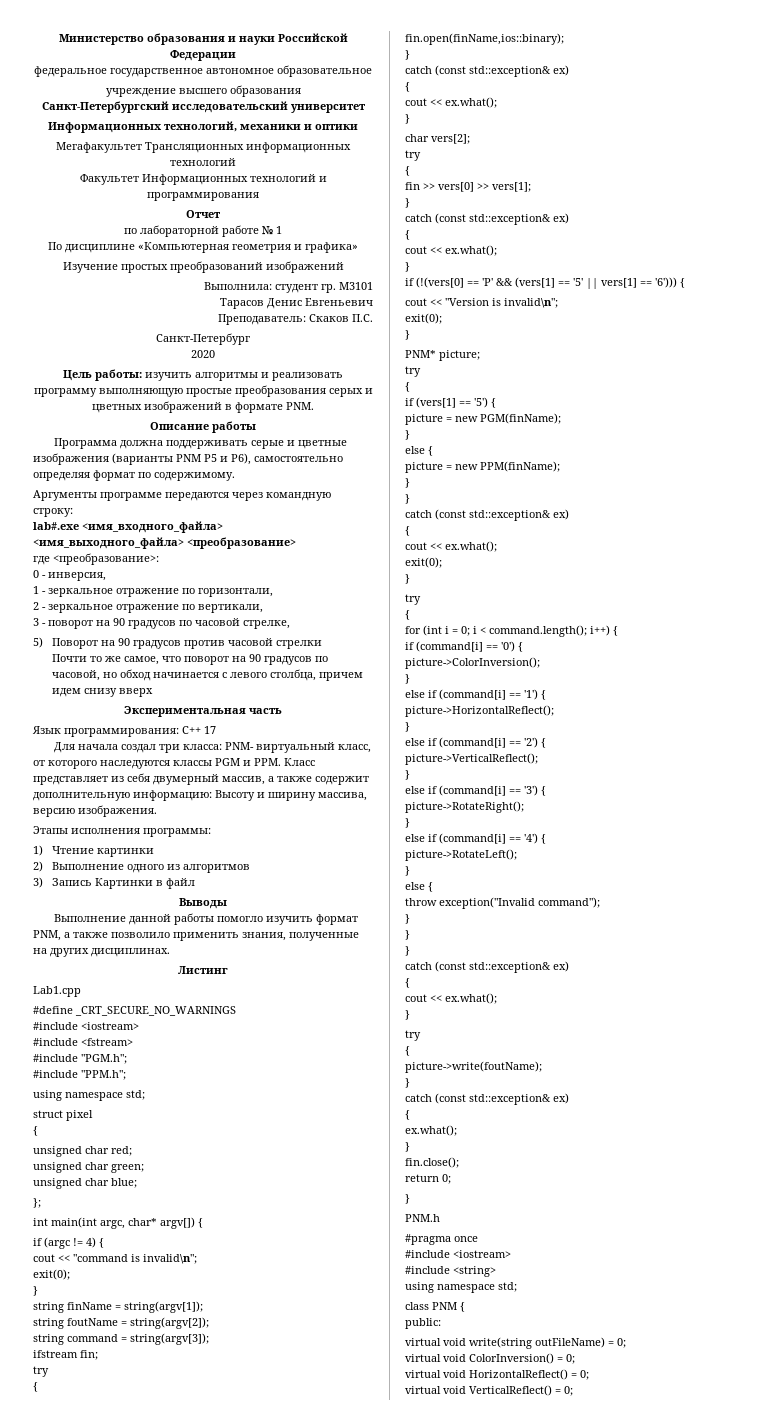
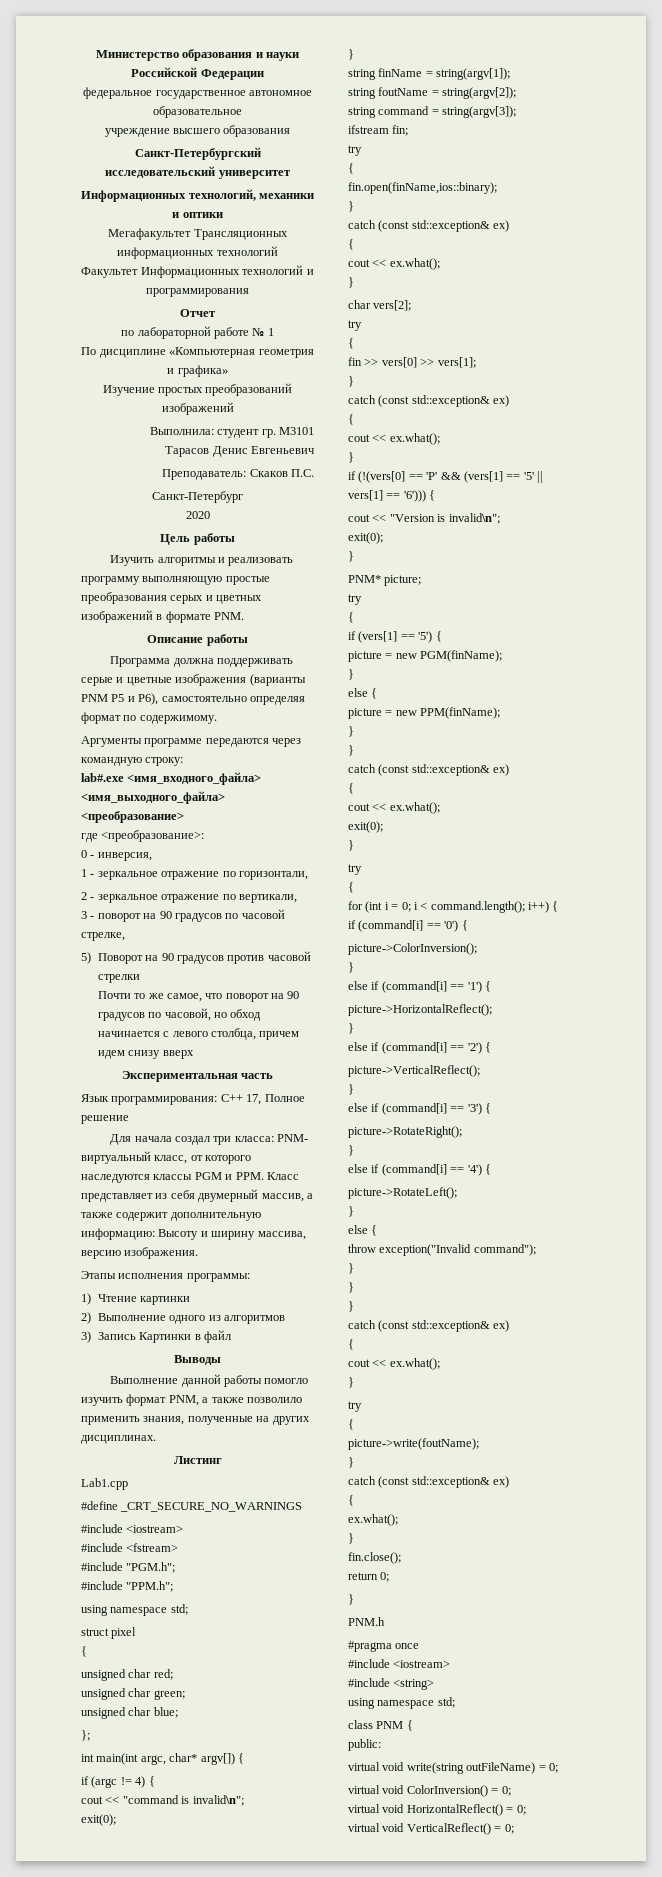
[95,369,192,381] работы: изучить -> [193,533,235,545] [110,555,155,566] работы // Изучить
[204,726,216,734] 17 -> [246,1094,305,1105] [81,1115,129,1124] 17, Полное решение

